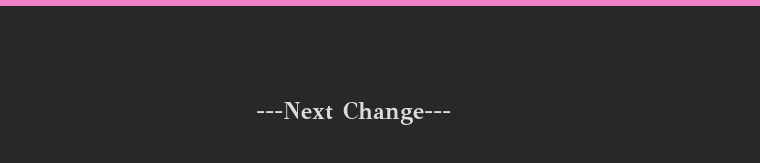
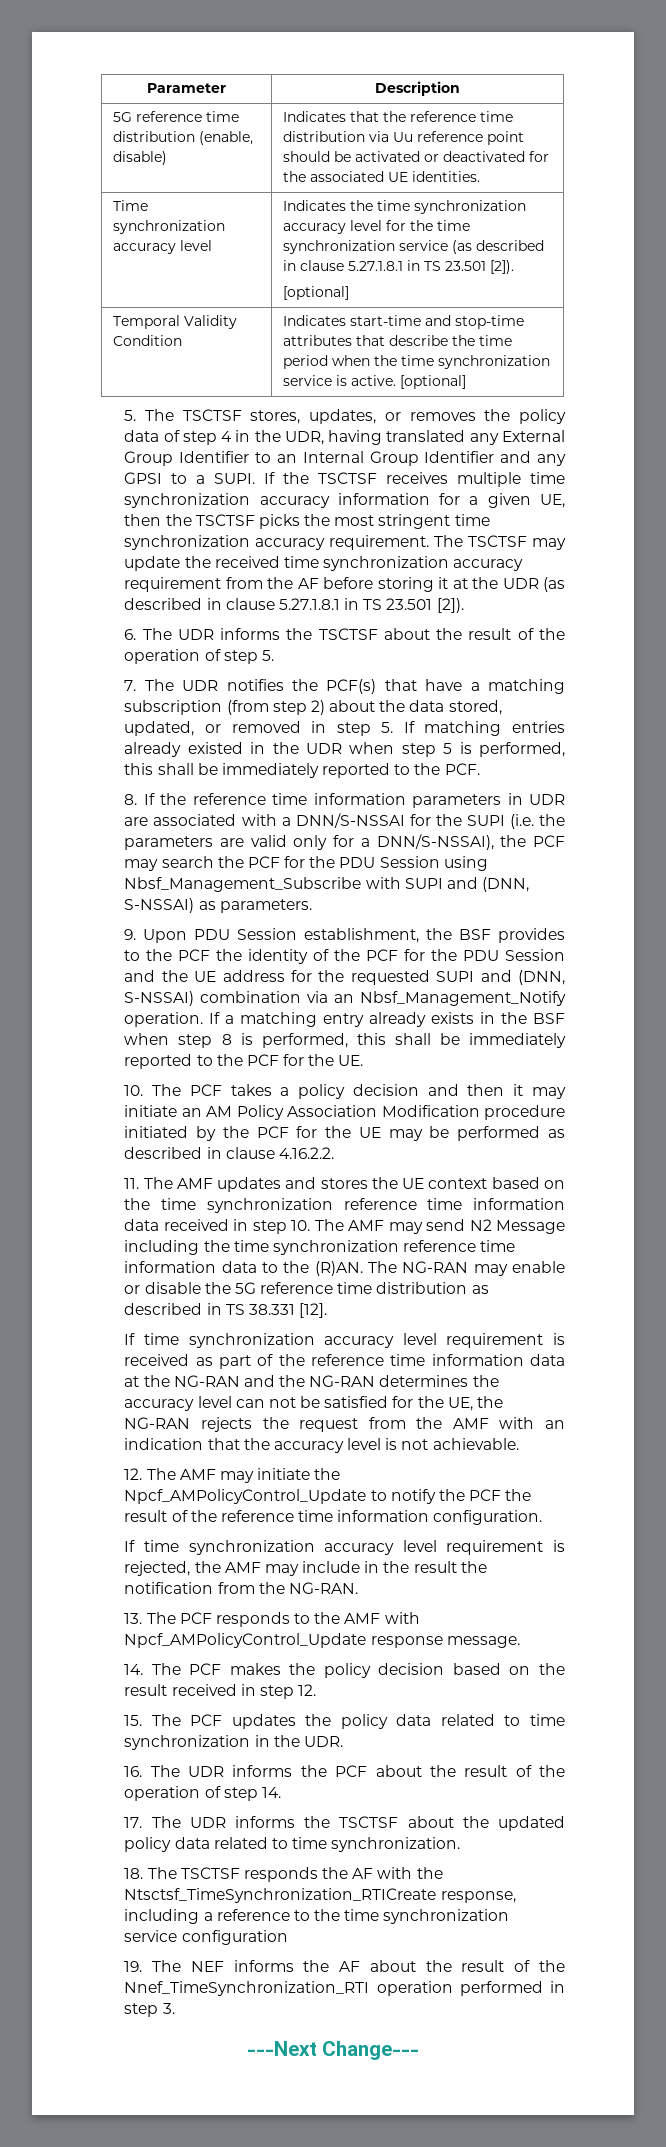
(256, 111) none -> [147,83,226,93] [375,81,460,96] [112,111,239,122] [112,131,253,145] [112,151,167,165] [282,111,513,122] [282,131,524,145] [282,151,549,162] [282,171,480,182] [112,200,148,211] [112,220,225,234] [112,240,212,254] [282,200,526,214] [282,220,470,234] [282,240,544,254] [282,260,514,274] [282,286,349,300] [112,315,237,329] [112,335,182,346] [282,315,524,329] [282,335,512,346] [282,355,550,369] [282,375,466,389] [124,409,566,424] [124,430,565,445] [124,451,566,466] [124,472,565,487] [124,493,565,508] [124,514,490,529] [124,535,566,550] [124,556,524,571] [124,577,565,592] [124,598,464,613] [124,628,565,640] [124,649,274,664] [124,679,565,694] [124,700,502,715] [124,721,565,736] [124,742,565,757] [124,763,480,778] [124,793,565,808] [124,813,565,829] [124,834,565,850] [124,856,488,871] [124,877,530,892] [124,898,312,913] [124,928,565,943] [124,949,565,964] [124,970,565,985] [124,991,566,1006] [124,1012,565,1027] [124,1033,566,1048] [124,1054,364,1069] [124,1084,566,1099] [124,1105,565,1120] [124,1126,565,1141] [124,1147,334,1159] [124,1177,565,1192] [124,1198,565,1213] [124,1219,565,1234] [124,1240,516,1255] [124,1261,565,1276] [124,1282,489,1294] [124,1303,328,1318] [124,1333,565,1348] [124,1354,565,1369] [124,1375,499,1387] [124,1396,504,1411] [124,1417,565,1432] [124,1438,519,1453] [124,1468,341,1483] [124,1489,532,1504] [124,1510,543,1525] [124,1540,565,1555] [124,1561,487,1576] [124,1582,358,1594] [124,1612,420,1627] [124,1633,520,1648] [124,1663,565,1678] [124,1684,317,1699] [124,1714,565,1729] [124,1735,343,1750] [124,1765,565,1777] [124,1786,281,1801] [124,1816,565,1831] [124,1837,461,1852] [124,1867,443,1882] [124,1888,516,1903] [124,1909,510,1924] [124,1930,288,1945] [124,1960,565,1972] [124,1981,565,1996] [124,2003,175,2017] Parameter | Description // 5G reference time distribution (enable, disable) | Indicates that the reference time distribution via Uu reference point should be activated or deactivated for the associated UE identities. // Time synchronization accuracy level | Indicates the time synchronization accuracy level for the time synchronization service (as described in clause 5.27.1.8.1 in TS 23.501 [2]). // [optional] // Temporal Validity Condition | Indicates start-time and stop-time attributes that describe the time period when the time synchronization service is active. [optional] // 5. The TSCTSF stores, updates, or removes the policy data of step 4 in the UDR, having translated any External Group Identifier to an Internal Group Identifier and any GPSI to a SUPI. If the TSCTSF receives multiple time synchronization accuracy information for a given UE, then the TSCTSF picks the most stringent time synchronization accuracy requirement. The TSCTSF may update the received time synchronization accuracy requirement from the AF before storing it at the UDR (as described in clause 5.27.1.8.1 in TS 23.501 [2]). // 6. The UDR informs the TSCTSF about the result of the operation of step 5. // 7. The UDR notifies the PCF(s) that have a matching subscription (from step 2) about the data stored, updated, or removed in step 5. If matching entries already existed in the UDR when step 5 is performed, this shall be immediately reported to the PCF. // 8. If the reference time information parameters in UDR are associated with a DNN/S-NSSAI for the SUPI (i.e. the parameters are valid only for a DNN/S-NSSAI), the PCF may search the PCF for the PDU Session using Nbsf_Management_Subscribe with SUPI and (DNN, S-NSSAI) as parameters. // 9. Upon PDU Session establishment, the BSF provides to the PCF the identity of the PCF for the PDU Session and the UE address for the requested SUPI and (DNN, S-NSSAI) combination via an Nbsf_Management_Notify operation. If a matching entry already exists in the BSF when step 8 is performed, this shall be immediately reported to the PCF for the UE. // 10. The PCF takes a policy decision and then it may initiate an AM Policy Association Modification procedure initiated by the PCF for the UE may be performed as described in clause 4.16.2.2. // 11. The AMF updates and stores the UE context based on the time synchronization reference time information data received in step 10. The AMF may send N2 Message including the time synchronization reference time information data to the (R)AN. The NG-RAN may enable or disable the 5G reference time distribution as described in TS 38.331 [12]. // If time synchronization accuracy level requirement is received as part of the reference time information data at the NG-RAN and the NG-RAN determines the accuracy level can not be satisfied for the UE, the NG-RAN rejects the request from the AMF with an indication that the accuracy level is not achievable. // 12. The AMF may initiate the Npcf_AMPolicyControl_Update to notify the PCF the result of the reference time information configuration. // If time synchronization accuracy level requirement is rejected, the AMF may include in the result the notification from the NG-RAN. // 13. The PCF responds to the AMF with Npcf_AMPolicyControl_Update response message. // 14. The PCF makes the policy decision based on the result received in step 12. // 15. The PCF updates the policy data related to time synchronization in the UDR. // 16. The UDR informs the PCF about the result of the operation of step 14. // 17. The UDR informs the TSCTSF about the updated policy data related to time synchronization. // 18. The TSCTSF responds the AF with the Ntsctsf_TimeSynchronization_RTICreate response, including a reference to the time synchronization service configuration // 19. The NEF informs the AF about the result of the Nnef_TimeSynchronization_RTI operation performed in step 3. //

